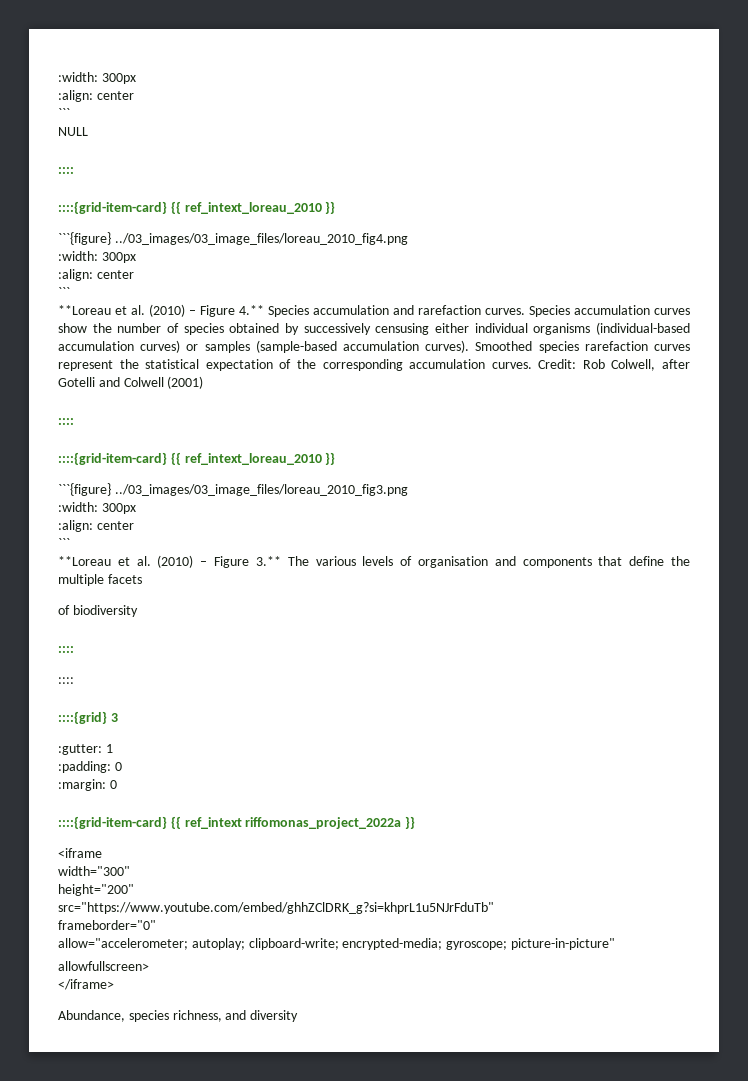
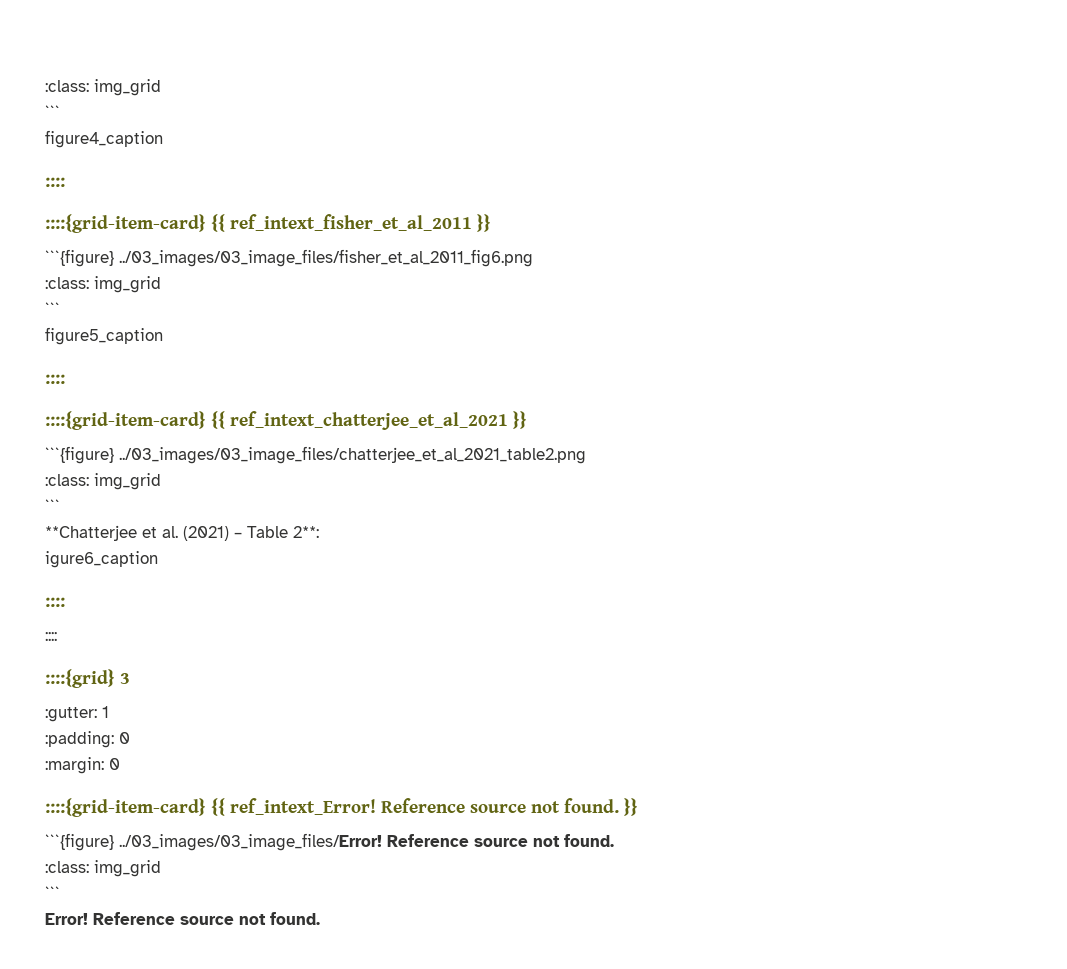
[58,72,136,84] [58,90,134,102] [58,108,70,118] [58,127,88,136] [58,167,74,174] [58,201,336,214] [58,232,408,245] [58,251,136,263] [58,269,134,281] [58,287,70,297] [58,304,690,317] [58,322,690,335] [58,340,691,353] [58,359,691,371] [58,376,204,389] [58,418,74,425] [58,452,336,465] [58,483,408,496] [58,502,136,514] [58,520,134,532] [58,538,70,548] [58,555,690,568] [58,574,142,586] [58,605,138,617] :width: 300px // :align: center // ``` // NULL // :::: // ::::{grid-item-card} {{ ref_intext_loreau_2010 }} // ```{figure} ../03_images/03_image_files/loreau_2010_fig4.png // :width: 300px // :align: center // ``` // **Loreau et al. (2010) – Figure 4.** Species accumulation and rarefaction curves. Species accumulation curves show the number of species obtained by successively censusing either individual organisms (individual-based accumulation curves) or samples (sample-based accumulation curves). Smoothed species rarefaction curves represent the statistical expectation of the corresponding accumulation curves. Credit: Rob Colwell, after Gotelli and Colwell (2001) // :::: // ::::{grid-item-card} {{ ref_intext_loreau_2010 }} // ```{figure} ../03_images/03_image_files/loreau_2010_fig3.png // :width: 300px // :align: center // ``` // **Loreau et al. (2010) – Figure 3.** The various levels of organisation and components that define the multiple facets // of biodiversity -> [45,79,161,96] [45,105,60,118] [45,130,163,148] [45,177,65,187] [45,214,491,233] [45,249,533,267] [45,276,161,293] [45,302,60,315] [45,327,163,345] [45,374,65,384] [45,411,527,430] [45,446,586,464] [45,473,161,490] [45,499,60,512] [45,525,319,541] [45,551,158,568] :class: img_grid // ``` // figure4_caption // :::: // ::::{grid-item-card} {{ ref_intext_fisher_et_al_2011 }} // ```{figure} ../03_images/03_image_files/fisher_et_al_2011_fig6.png // :class: img_grid // ``` // figure5_caption // :::: // ::::{grid-item-card} {{ ref_intext_chatterjee_et_al_2021 }} // ```{figure} ../03_images/03_image_files/chatterjee_et_al_2021_table2.png // :class: img_grid // ``` // **Chatterjee et al. (2021) – Table 2**: // igure6_caption
[184,816,416,829] [58,848,102,858] [58,866,130,876] [58,884,134,896] [58,902,494,914] [58,920,156,930] [58,938,615,950] [58,961,149,971] [58,979,114,990] [58,1010,299,1022] ref_intext riffomonas_project_2022a }} // <iframe // width="300" // height="200" // src="https://www.youtube.com/embed/ghhZClDRK_g?si=khprL1u5NJrFduTb" // frameborder="0" // allow="accelerometer; autoplay; clipboard-write; encrypted-media; gyroscope; picture-in-picture" // allowfullscreen> // </iframe> // Abundance, species richness, and diversity -> [230,798,638,816] [45,833,614,851] [45,860,161,877] [45,886,60,899] [45,912,320,925] ref_intext_Error! Reference source not found. }} // ```{figure} ../03_images/03_image_files/Error! Reference source not found. // :class: img_grid // ``` // Error! Reference source not found.

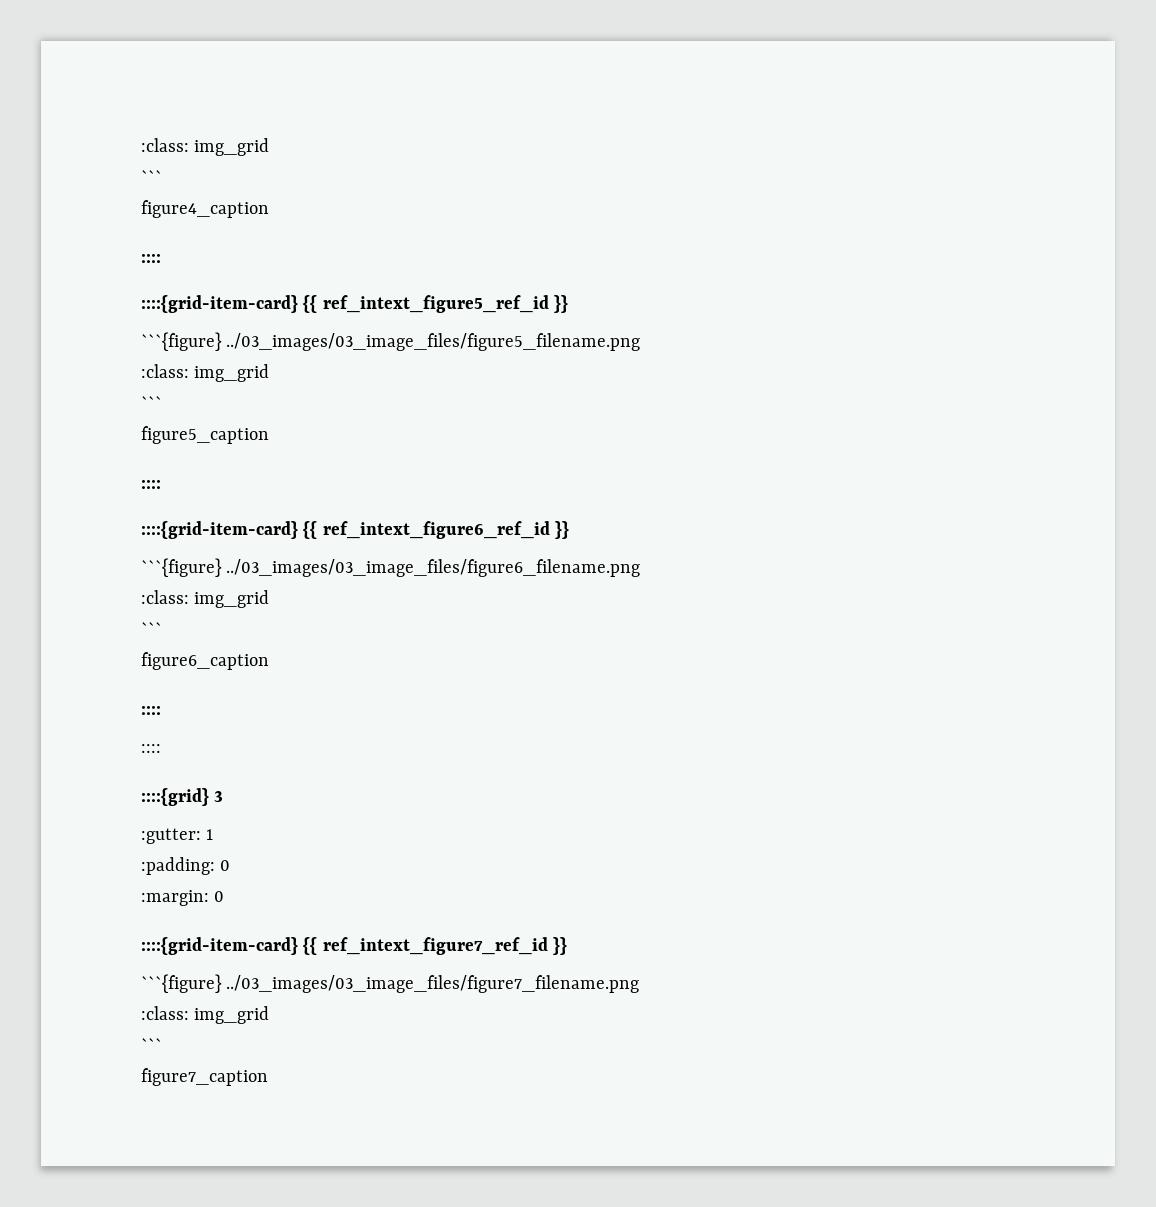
[230,214,491,232] [45,249,533,267] ref_intext_fisher_et_al_2011 }} // ```{figure} ../03_images/03_image_files/fisher_et_al_2011_fig6.png -> [322,295,569,313] [141,332,641,351] ref_intext_figure5_ref_id }} // ```{figure} ../03_images/03_image_files/figure5_filename.png
[230,411,527,430] [45,446,586,464] [45,473,161,490] [45,499,60,512] [45,525,319,541] [45,551,158,568] ref_intext_chatterjee_et_al_2021 }} // ```{figure} ../03_images/03_image_files/chatterjee_et_al_2021_table2.png // :class: img_grid // ``` // **Chatterjee et al. (2021) – Table 2**: // igure6_caption -> [322,521,570,539] [141,558,641,577] [141,590,270,608] [141,622,162,635] [141,652,269,670] ref_intext_figure6_ref_id }} // ```{figure} ../03_images/03_image_files/figure6_filename.png // :class: img_grid // ``` // figure6_caption
[230,798,638,816] [45,833,614,851] [45,860,161,877] [45,886,60,899] [45,912,320,925] ref_intext_Error! Reference source not found. }} // ```{figure} ../03_images/03_image_files/Error! Reference source not found. // :class: img_grid // ``` // Error! Reference source not found. -> [322,937,568,955] [141,974,640,993] [141,1006,270,1024] [141,1038,162,1051] [141,1068,268,1086] ref_intext_figure7_ref_id }} // ```{figure} ../03_images/03_image_files/figure7_filename.png // :class: img_grid // ``` // figure7_caption

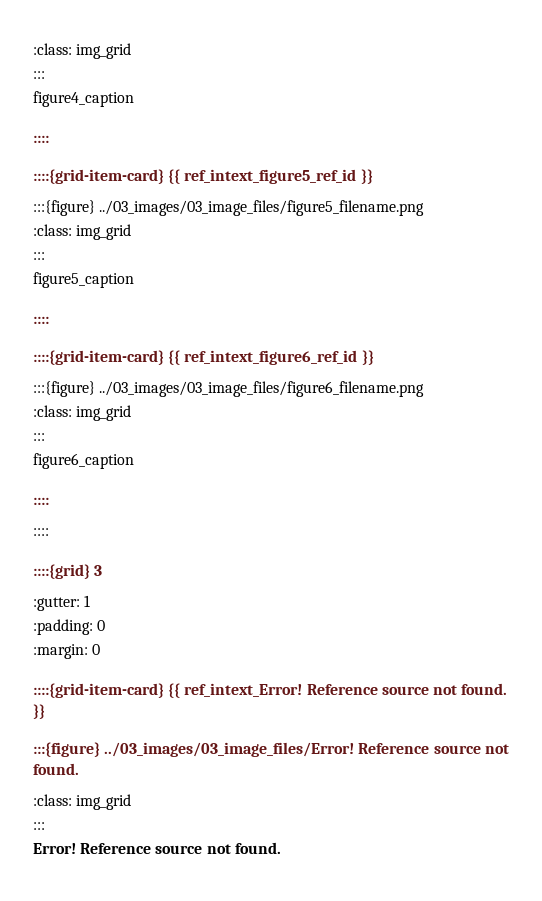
[141,138,270,156] [141,170,162,183] :class: img_grid // ``` -> [33,43,132,59] [33,71,45,79] :class: img_grid // :::
[141,332,222,351] ```{figure} -> [33,200,95,216] :::{figure}
[141,396,162,409] ``` -> [33,252,45,260] :::
[141,558,222,577] ```{figure} -> [33,381,95,397] :::{figure}
[141,622,162,635] ``` -> [33,433,45,441] :::
[322,937,568,955] [141,974,640,993] [141,1006,270,1024] [141,1038,162,1051] [141,1068,268,1086] ref_intext_figure7_ref_id }} // ```{figure} ../03_images/03_image_files/figure7_filename.png // :class: img_grid // ``` // figure7_caption -> [184,683,508,697] [33,704,45,719] [33,742,509,757] [33,763,79,775] [33,794,132,810] [33,822,45,830] [33,842,281,854] ref_intext_Error! Reference source not found. }} // :::{figure} ../03_images/03_image_files/Error! Reference source not found. // :class: img_grid // ::: // Error! Reference source not found.

